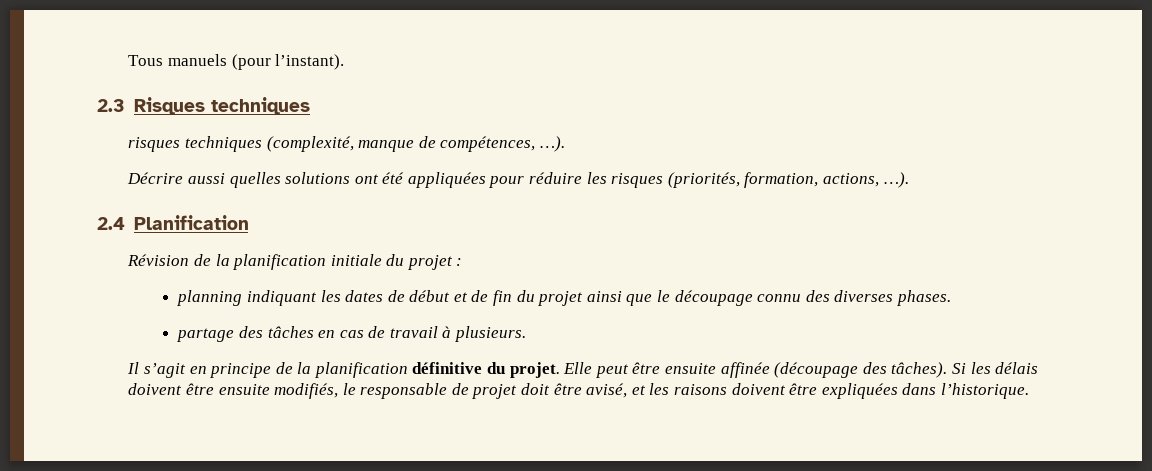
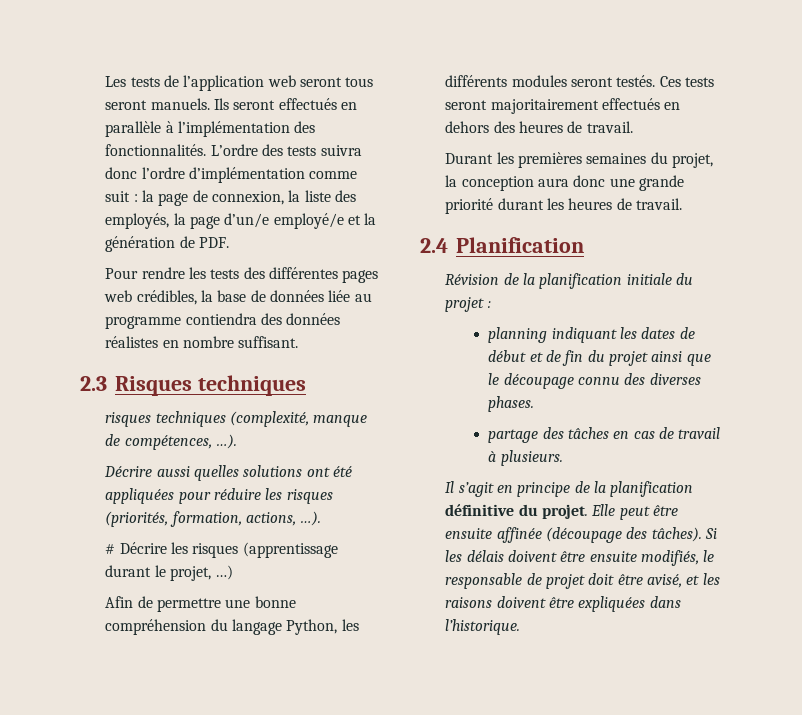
[128,54,345,70] Tous manuels (pour l’instant). -> [105,75,374,91] [105,98,357,110] [105,121,316,137] [105,144,362,156] [105,167,358,183] [105,190,356,206] [105,213,377,229] [105,236,230,252] [105,267,379,283] [104,290,372,305] [105,313,341,329] [105,336,299,348] Les tests de l’application web seront tous seront manuels. Ils seront effectués en parallèle à l’implémentation des fonctionnalités. L’ordre des tests suivra donc l’ordre d’implémentation comme suit : la page de connexion, la liste des employés, la page d’un/e employé/e et la génération de PDF. // Pour rendre les tests des différentes pages web crédibles, la base de données liée au programme contiendra des données réalistes en nombre suffisant.
(909, 180) none -> [105,542,338,558] [105,565,234,581] [105,596,296,612] [105,619,359,635] [445,75,714,87] [445,98,681,114] [445,121,633,133] [445,152,713,168] [445,175,684,191] [445,198,682,214] // # Décrire les risques (apprentissage durant le projet, …) // Afin de permettre une bonne compréhension du langage Python, les différents modules seront testés. Ces tests seront majoritairement effectués en dehors des heures de travail. // Durant les premières semaines du projet, la conception aura donc une grande priorité durant les heures de travail.

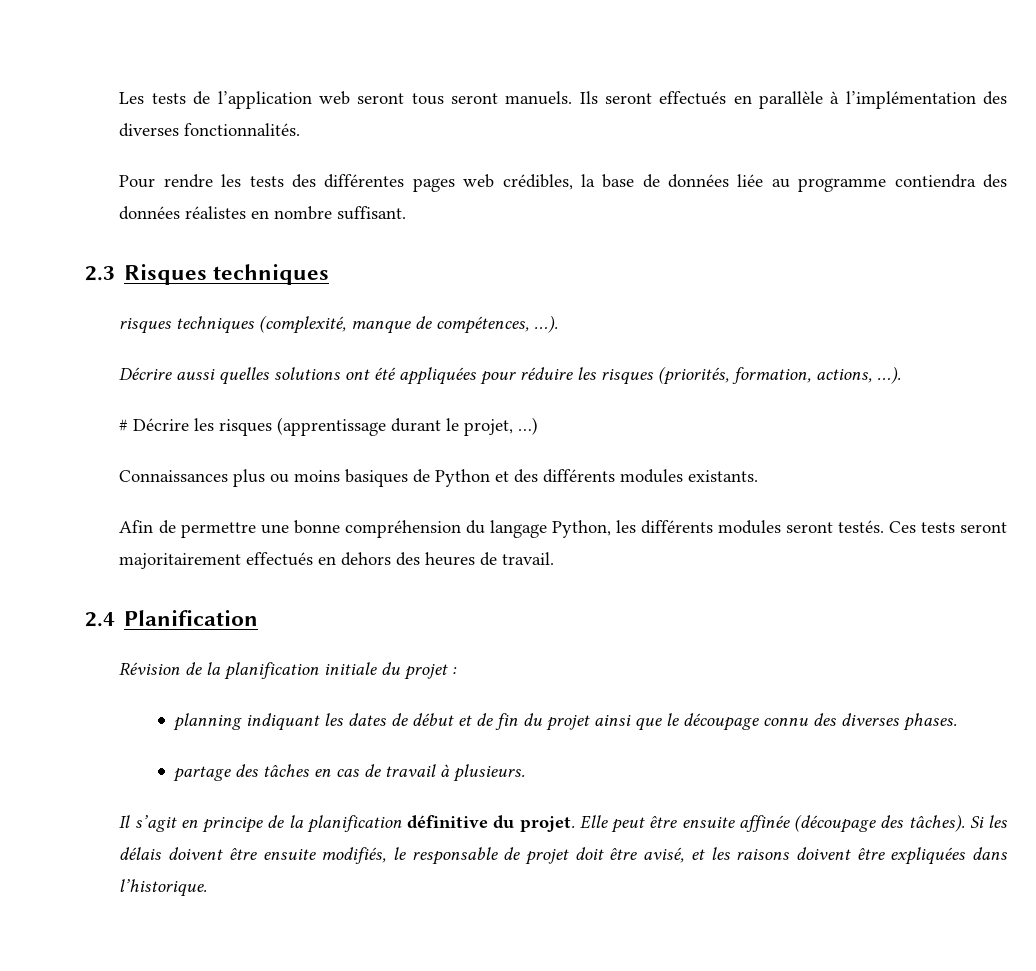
(316, 127) none -> [119,123,180,137] diverses
[210,144,362,156] [105,167,358,183] [105,190,356,206] [105,213,377,229] [105,236,230,252] L’ordre des tests suivra donc l’ordre d’implémentation comme suit : la page de connexion, la liste des employés, la page d’un/e employé/e et la génération de PDF. -> (301, 129) none
(234, 572) none -> [119,469,759,487] // Connaissances plus ou moins basiques de Python et des différents modules existants.
[445,152,713,168] [445,175,684,191] [445,198,682,214] // Durant les premières semaines du projet, la conception aura donc une grande priorité durant les heures de travail. -> (555, 558) none

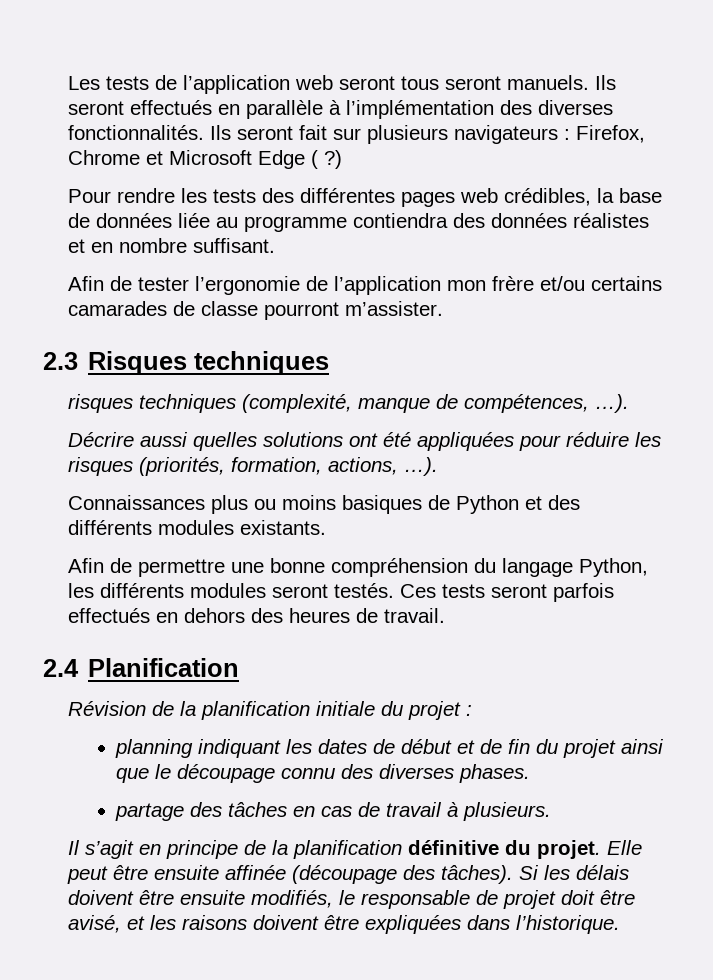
(301, 129) none -> [210,125,646,144] [68,150,343,169] Ils seront fait sur plusieurs navigateurs : Firefox, Chrome et Microsoft Edge ( ?)
(247, 212) none -> [68,239,86,253] et
(407, 213) none -> [68,276,663,295] [68,301,444,320] // Afin de tester l’ergonomie de l’application mon frère et/ou certains camarades de classe pourront m’assister.
[119,417,539,436] // # Décrire les risques (apprentissage durant le projet, …) -> (439, 466) none
[119,553,242,569] majoritairement -> [553,583,615,602] parfois

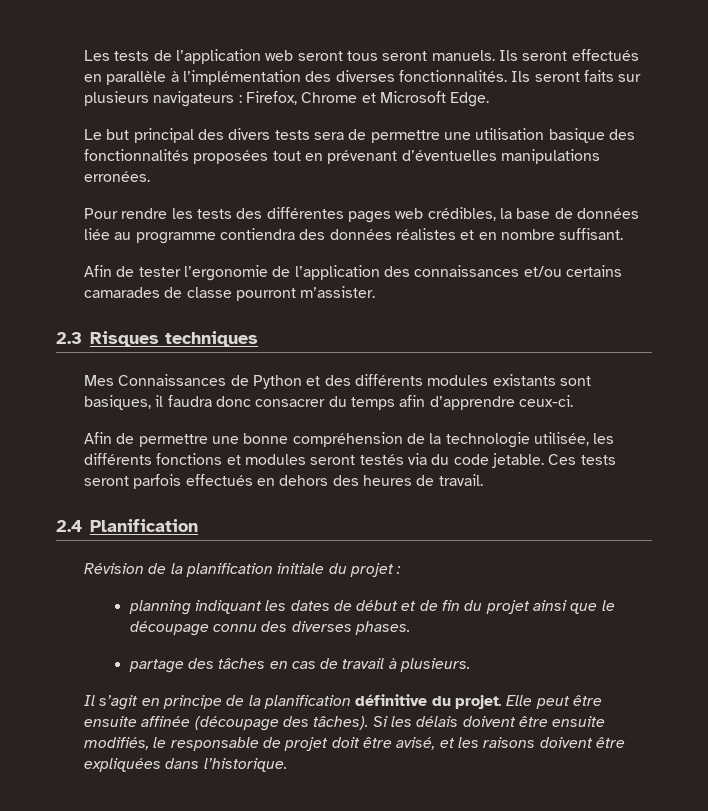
[299,125,328,140] fait -> [583,70,614,82] faits
[258,150,343,169] Edge ( ?) -> [450,92,490,107] [83,128,635,143] [83,149,600,164] [83,171,150,182] Edge. // Le but principal des divers tests sera de permettre une utilisation basique des fonctionnalités proposées tout en prévenant d’éventuelles manipulations erronées.
[447,276,535,291] mon frère -> [383,265,520,277] des connaissances
[68,394,630,413] [68,432,662,451] [68,457,439,476] [68,495,423,514] risques techniques (complexité, manque de compétences, …). // Décrire aussi quelles solutions ont été appliquées pour réduire les risques (priorités, formation, actions, …). // Connaissances plus ou moins basiques -> [83,374,227,386] Mes Connaissances
[240,520,327,535] existants. -> [492,374,591,386] [83,395,573,410] existants sont basiques, il faudra donc consacrer du temps afin d’apprendre ceux-ci.
[474,558,649,577] [68,583,395,598] du langage Python, les différents modules seront testés. -> [406,432,615,448] [83,453,544,468] de la technologie utilisée, les différents fonctions et modules seront testés via du code jetable.

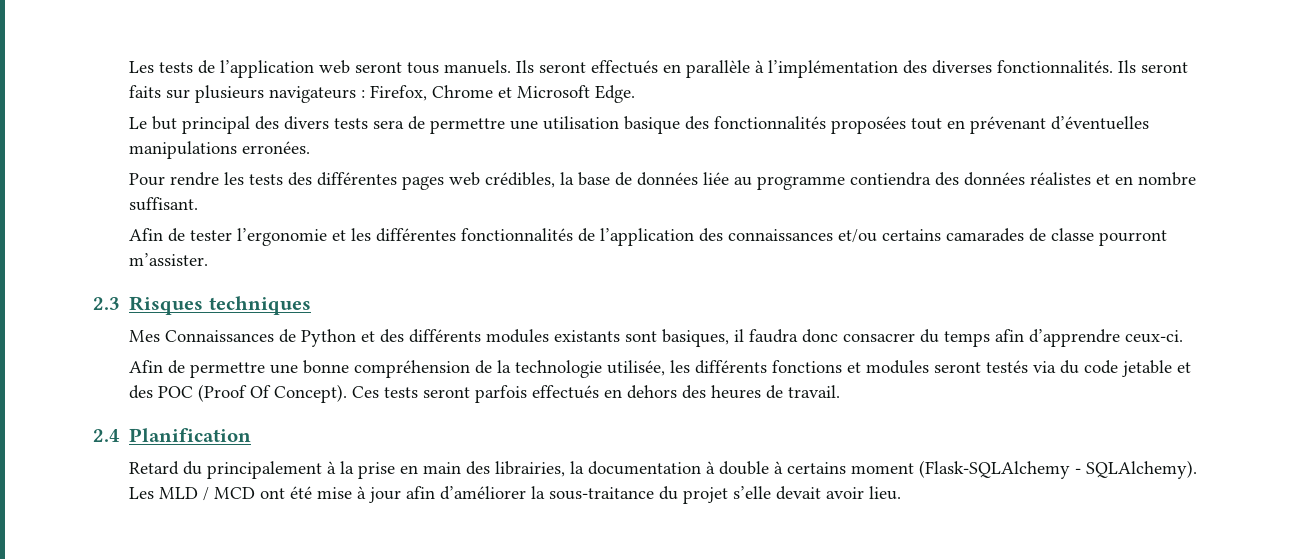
[382,51,428,61] seront -> (439, 68) none
(268, 273) none -> [331,228,573,242] et les différentes fonctionnalités
[491,453,544,468] jetable. -> [1121,360,1191,377] [128,384,347,403] jetable et des POC (Proof Of Concept).
[83,563,402,577] [128,600,615,615] [129,621,410,636] [128,658,471,673] [83,694,602,710] [83,716,606,731] [83,737,625,751] [83,758,287,772] Révision de la planification initiale du projet : // planning indiquant les dates de début et de fin du projet ainsi que le découpage connu des diverses phases. // partage des tâches en cas de travail à plusieurs. // Il s’agit en principe de la planification définitive du projet. Elle peut être ensuite affinée (découpage des tâches). Si les délais doivent être ensuite modifiés, le responsable de projet doit être avisé, et les raisons doivent être expliquées dans l’historique. -> [128,460,1197,479] [128,486,901,504] Retard du principalement à la prise en main des librairies, la documentation à double à certains moment (Flask-SQLAlchemy - SQLAlchemy). Les MLD / MCD ont été mise à jour afin d’améliorer la sous-traitance du projet s’elle devait avoir lieu.

